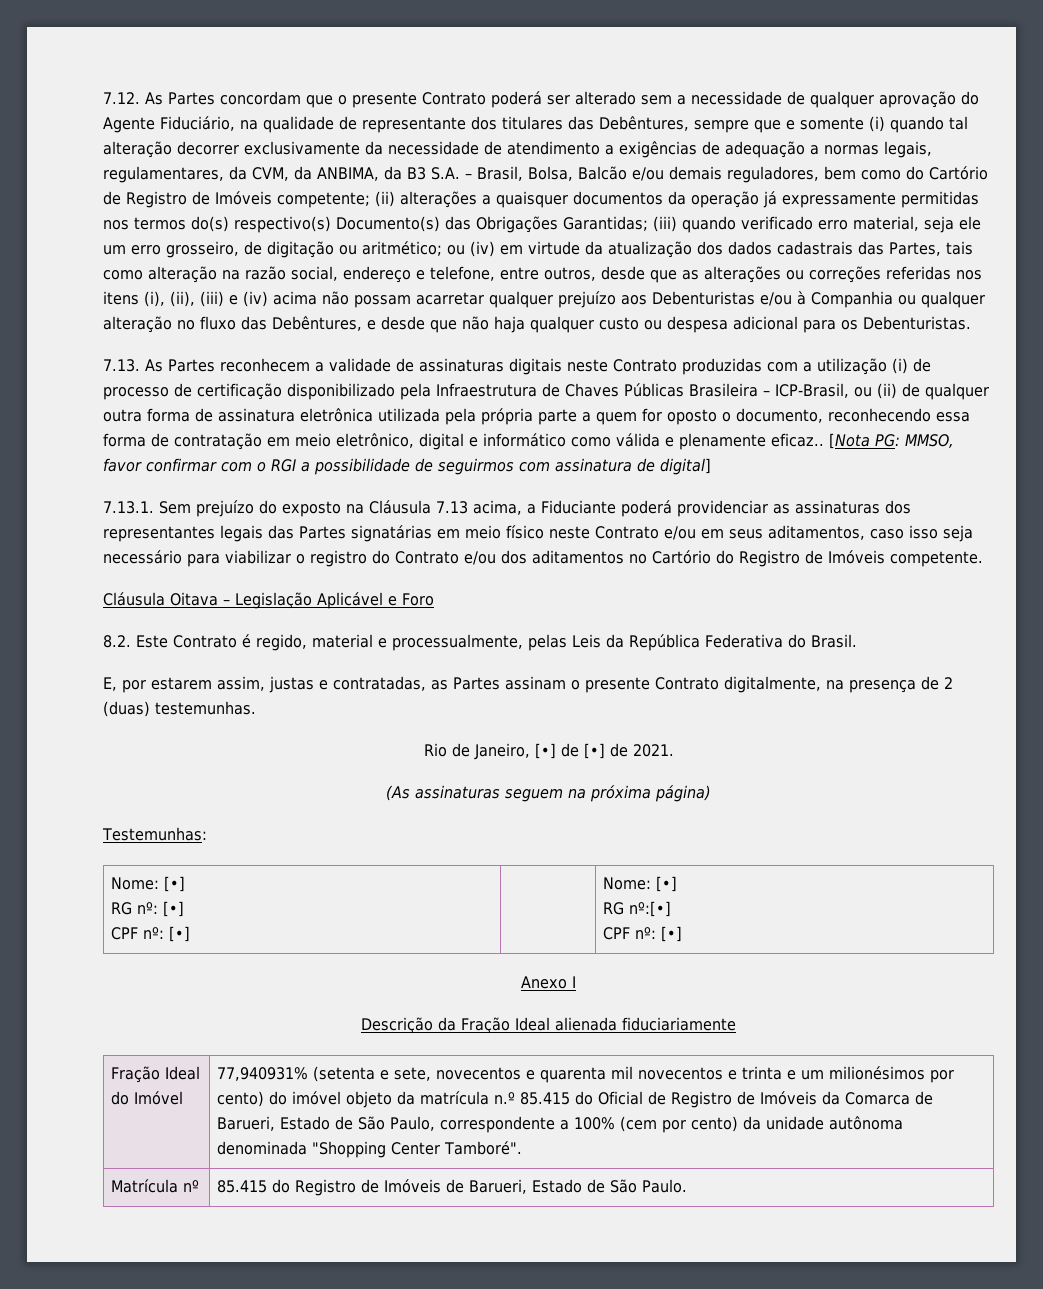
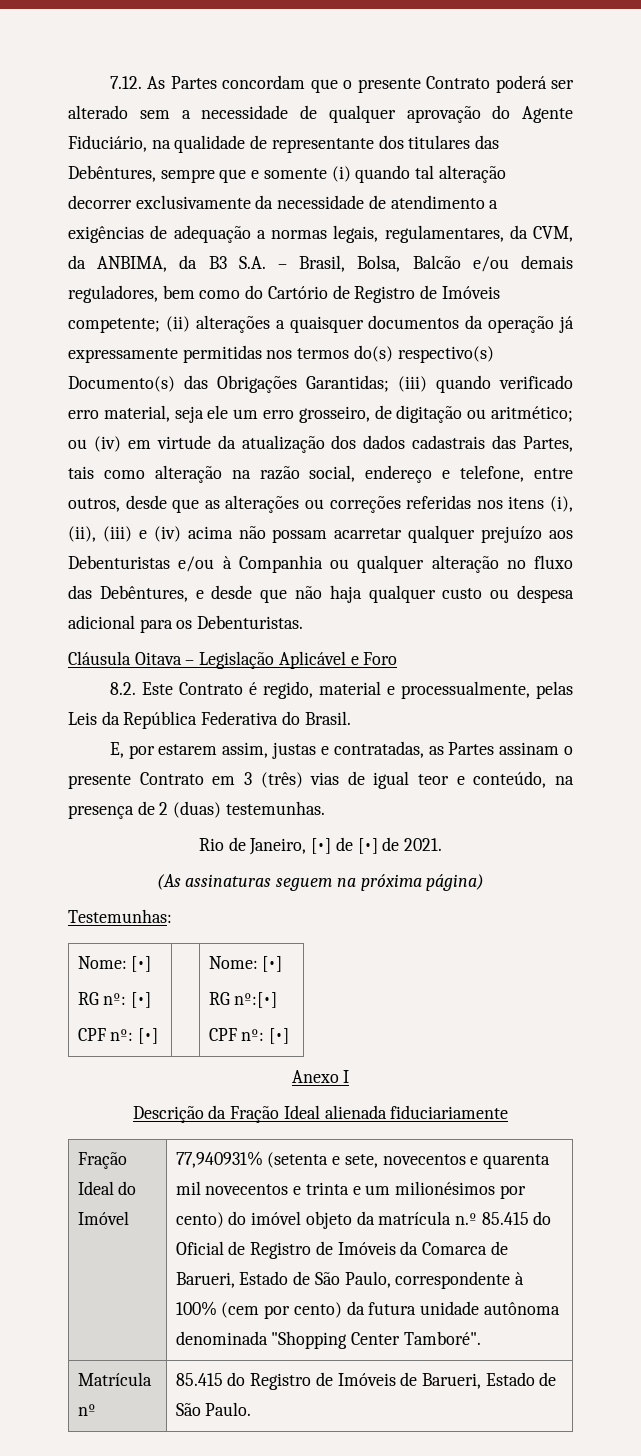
[103,358,931,375] [103,383,989,400] [103,408,970,425] [103,433,954,450] [103,458,711,475] [103,500,911,517] [103,525,973,542] [103,550,983,567] // 7.13. As Partes reconhecem a validade de assinaturas digitais neste Contrato produzidas com a utilização (i) de processo de certificação disponibilizado pela Infraestrutura de Chaves Públicas Brasileira – ICP-Brasil, ou (ii) de qualquer outra forma de assinatura eletrônica utilizada pela própria parte a quem for oposto o documento, reconhecendo essa forma de contratação em meio eletrônico, digital e informático como válida e plenamente eficaz.. [Nota PG: MMSO, favor confirmar com o RGI a possibilidade de seguirmos com assinatura de digital] // 7.13.1. Sem prejuízo do exposto na Cláusula 7.13 acima, a Fiduciante poderá providenciar as assinaturas dos representantes legais das Partes signatárias em meio físico neste Contrato e/ou em seus aditamentos, caso isso seja necessário para viabilizar o registro do Contrato e/ou dos aditamentos no Cartório do Registro de Imóveis competente. -> (304, 622) none
[724,676,821,693] digitalmente, -> [212,771,547,789] em 3 (três) vias de igual teor e conteúdo,
[559,1120,569,1130] a -> [515,1272,525,1285] à
(761, 1123) none -> [368,1302,417,1315] futura

